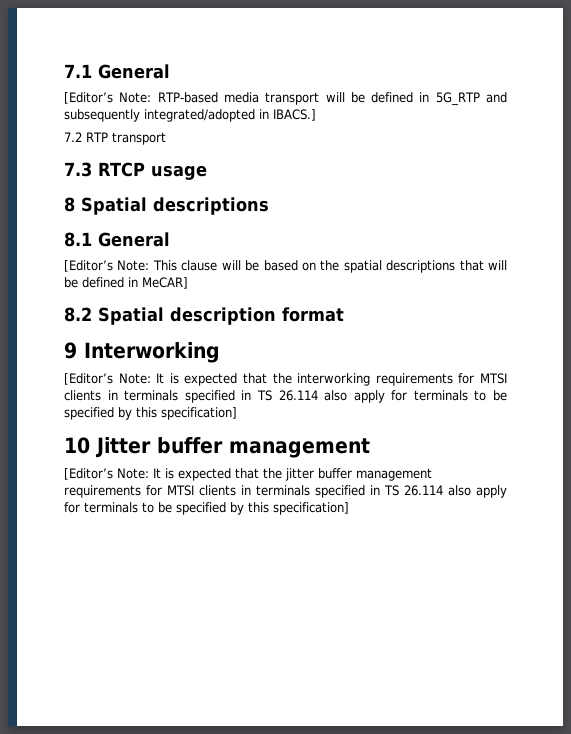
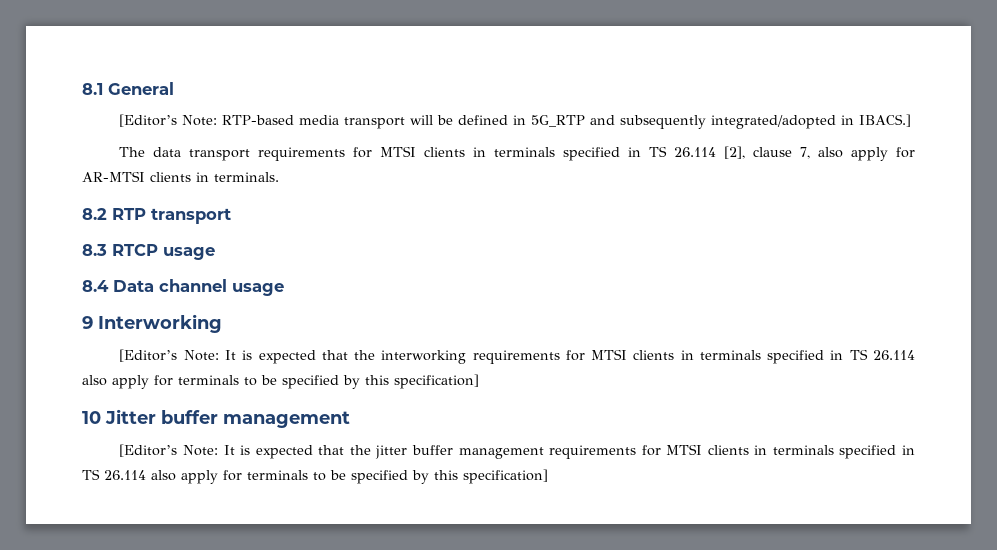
[64,64,92,78] 7.1 -> [82,83,103,95] 8.1
[64,132,82,142] 7.2 -> [119,146,915,161] [82,171,279,182] [82,208,107,220] The data transport requirements for MTSI clients in terminals specified in TS 26.114 [2], clause 7, also apply for AR-MTSI clients in terminals. // 8.2
[64,162,92,177] 7.3 -> [82,244,107,256] 8.3
[64,197,269,215] [64,232,170,247] [64,260,508,273] [64,277,188,289] [64,307,344,325] 8 Spatial descriptions // 8.1 General // [Editor’s Note: This clause will be based on the spatial descriptions that will be defined in MeCAR] // 8.2 Spatial description format -> [82,279,284,296] 8.4 Data channel usage

